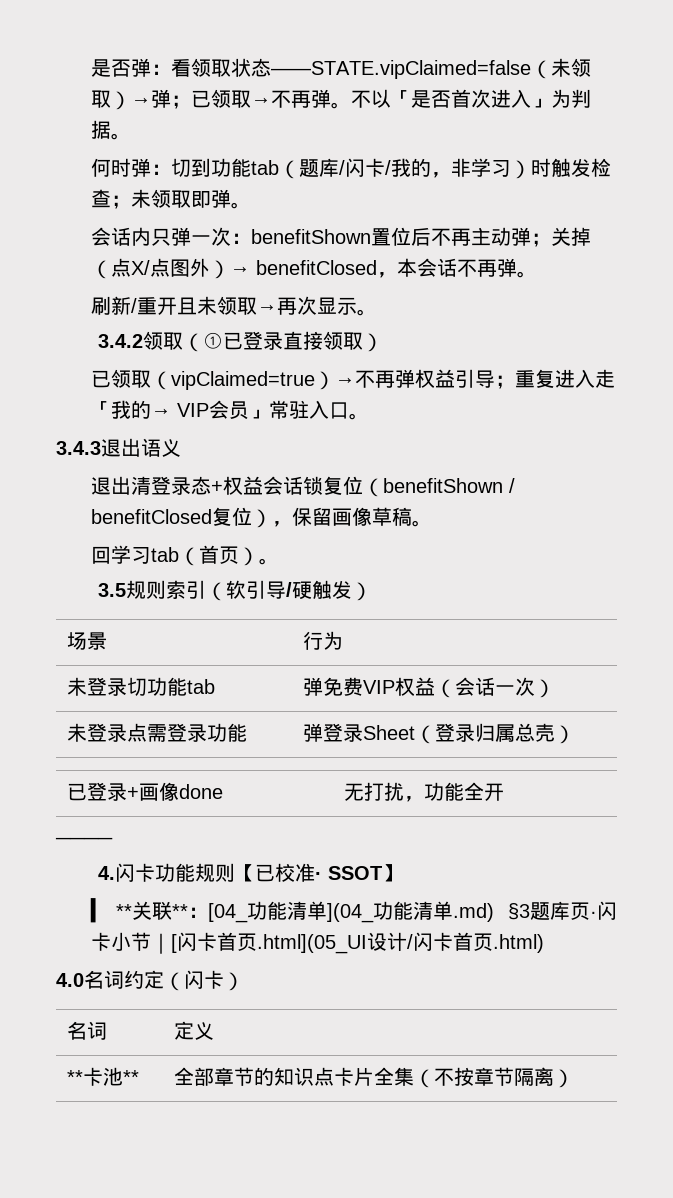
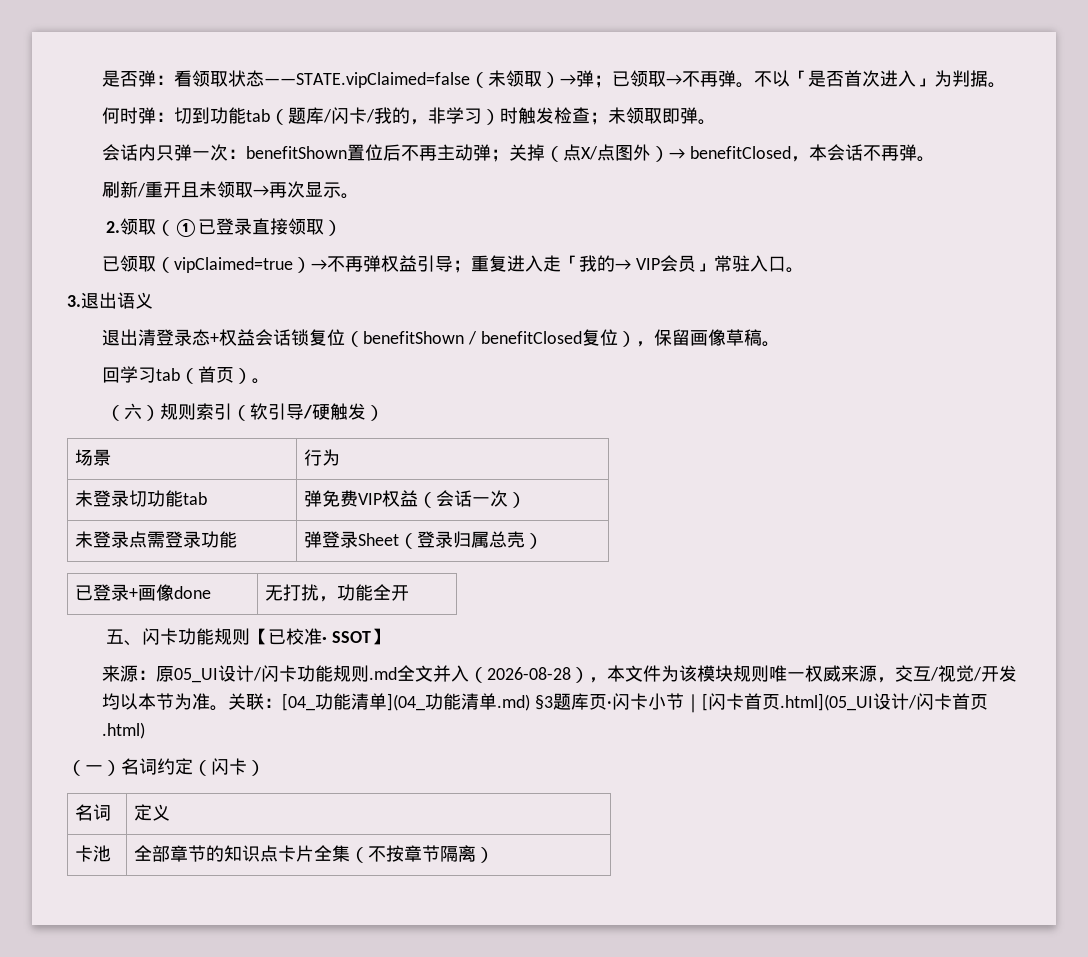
[98,334,144,348] 3.4.2 -> [106,221,121,233] 2.
[56,441,101,455] 3.4.3 -> [67,295,81,307] 3.
[98,583,127,597] 3.5 -> [106,403,161,421] （六）
[55,837,113,845] [98,866,116,880] ──── // 4. -> [106,629,143,646] 五、
[89,898,189,923] ▍ **关联** -> [101,665,1017,683] [101,693,264,711] 来源：原05_UI设计/闪卡功能规则.md全文并入（2026-08-28），本文件为该模块规则唯一权威来源，交互/视觉/开发均以本节为准。关联
[56,973,84,987] 4.0 -> [67,760,121,776] （一）
[67,1070,84,1084] ** -> (170, 812) none
[123,1070,140,1084] ** -> (111, 853) none

